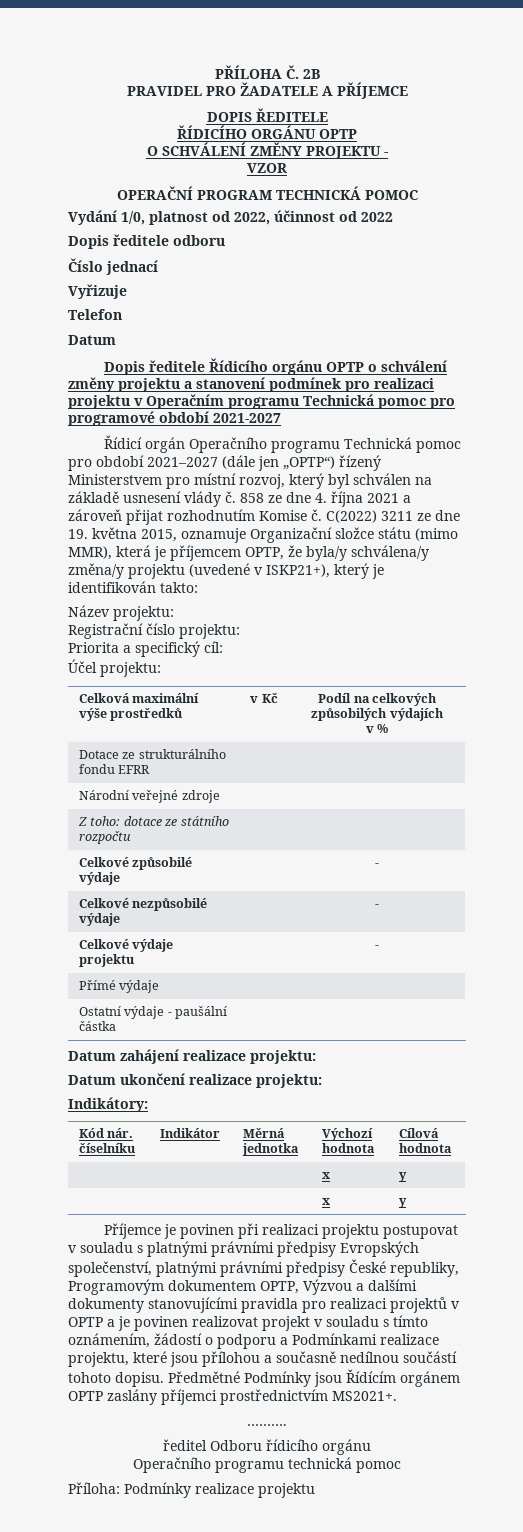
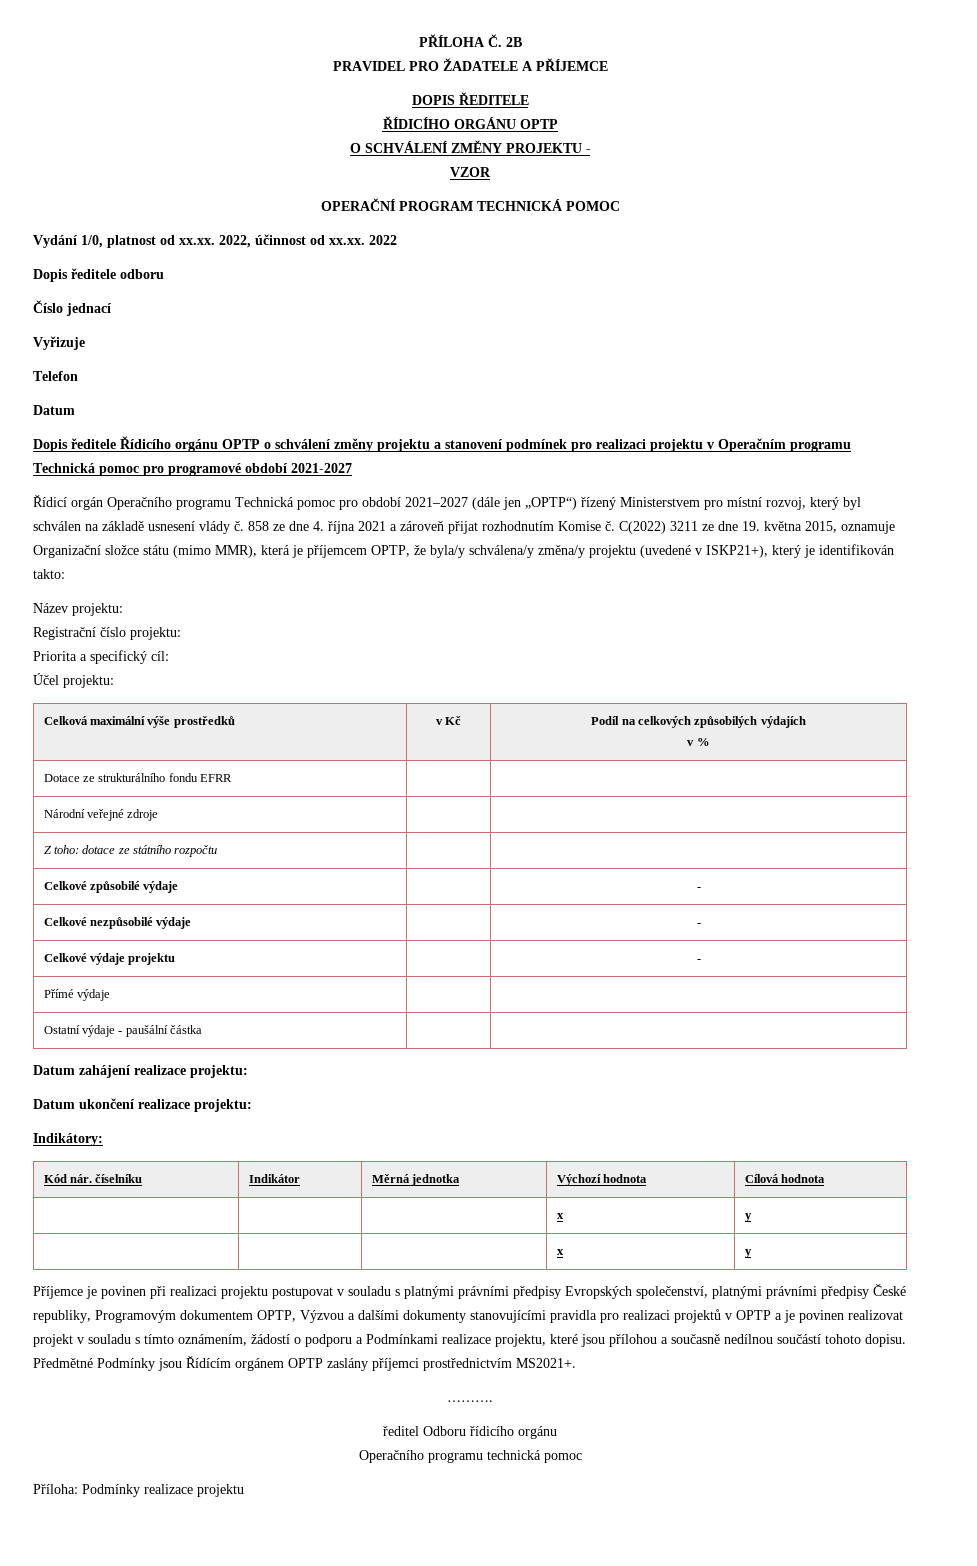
(230, 216) none -> [179,238,215,245] xx.xx.
(357, 216) none -> [329,238,365,245] xx.xx.

